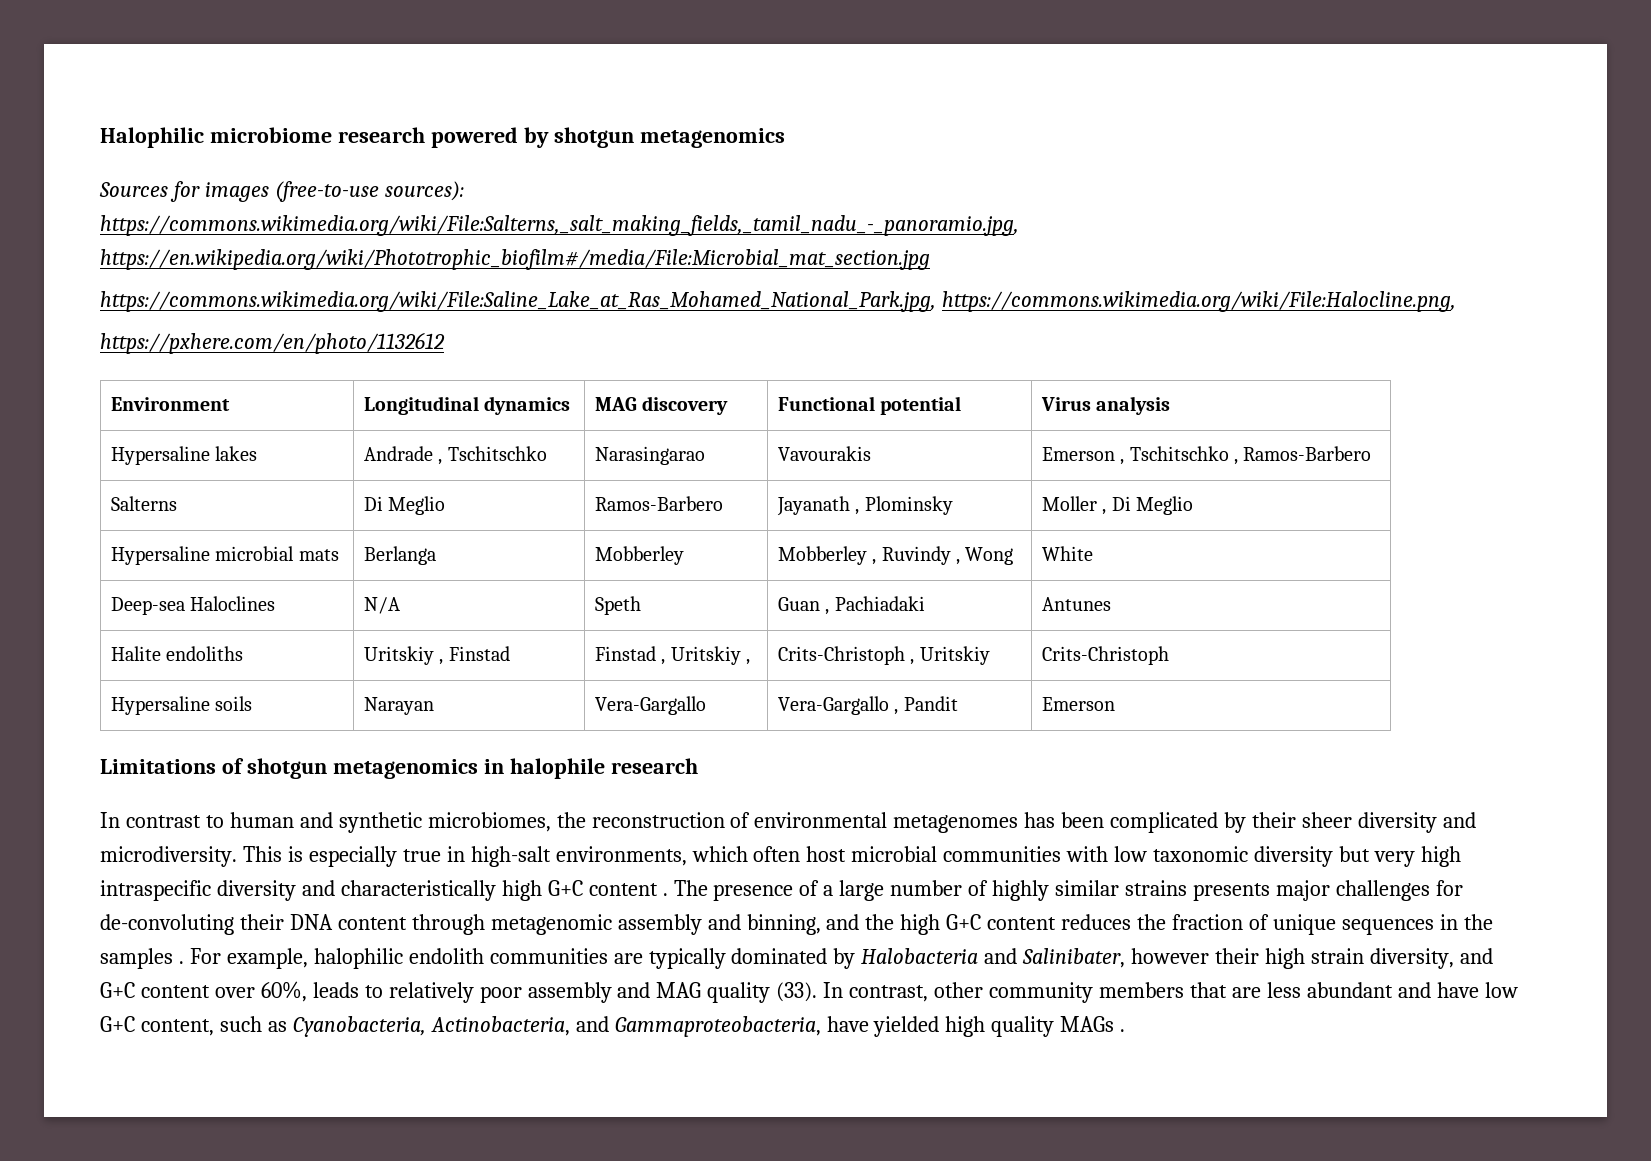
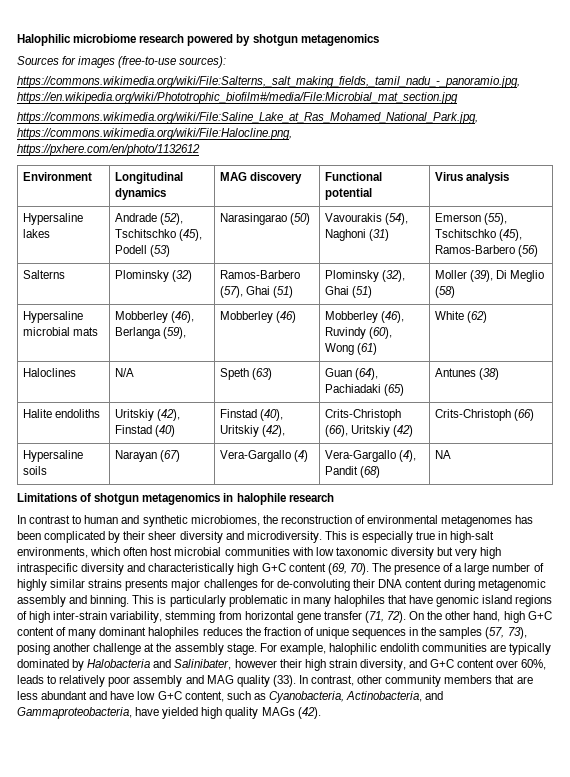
[438,446,547,465] , Tschitschko -> [160,213,184,225] [115,229,203,241] [115,245,171,257] (52), Tschitschko (45), Podell (53)
(705, 455) none -> [290,213,311,225] (50)
[1041,446,1372,465] | Emerson , Tschitschko , Ramos-Barbero -> [385,213,409,225] [325,229,390,241] [435,213,508,225] [435,229,523,241] [435,245,539,257] (54), Naghoni (31) | Emerson (55), Tschitschko (45), Ramos-Barbero (56)
[363,496,446,515] [594,496,723,511] [776,496,953,516] [1041,496,1194,515] Di Meglio | Ramos-Barbero | Jayanath , Plominsky | Moller , Di Meglio -> [115,270,193,282] [220,270,301,279] [220,286,294,298] [325,270,406,282] [325,286,373,298] [435,270,545,282] [435,286,456,298] Plominsky (32) | Ramos-Barbero (57), Ghai (51) | Plominsky (32), Ghai (51) | Moller (39), Di Meglio (58)
(339, 555) none -> [115,311,195,323] Mobberley (46),
[594,546,684,565] [777,546,961,565] | Mobberley | Mobberley , Ruvindy , -> [163,327,187,339] [220,311,297,323] [325,311,405,323] [325,327,393,339] (59), | Mobberley (46) | Mobberley (46), Ruvindy (60),
(1014, 556) none -> [357,343,378,355] (61)
[110,597,185,615] // Deep-sea -> [467,311,488,323] (62) //
(641, 605) none -> [252,368,273,380] (63)
[825,609,830,615] , -> [355,368,379,380] (64),
(925, 603) none -> [384,384,405,396] (65)
(1111, 604) none -> [479,368,500,380] (38)
[439,646,510,665] [594,646,751,665] [777,646,990,665] [1041,646,1169,665] , Finstad | Finstad , Uritskiy , | Crits-Christoph , Uritskiy | Crits-Christoph -> [157,409,181,421] [115,425,176,437] [220,409,284,421] [220,425,286,437] [325,409,402,421] [325,425,414,437] [435,409,535,421] (42), Finstad (40) | Finstad (40), Uritskiy (42), | Crits-Christoph (66), Uritskiy (42) | Crits-Christoph (66)
[594,696,706,715] [777,696,899,715] | Vera-Gargallo | Vera-Gargallo , -> [160,450,181,462] [220,450,309,462] [325,450,417,462] (67) | Vera-Gargallo (4) | Vera-Gargallo (4),
[1041,697,1115,711] | Emerson -> [360,466,381,478] [435,450,452,459] (68) | NA
[662,893,668,896] . -> [327,563,369,575] (69, 70).
[411,914,485,935] through -> [444,579,476,591] during
[746,914,1057,935] binning, and the high G+C content -> [90,595,553,607] [17,611,552,623] [17,627,200,639] binning. This is particularly problematic in many halophiles that have genomic island regions of high inter-strain variability, stemming from horizontal gene transfer (71, 72). On the other hand, high G+C content of many dominant halophiles
[178,961,184,964] . -> [485,627,527,639] [17,643,257,655] (57, 73), posing another challenge at the assembly stage.
[1120,1029,1126,1032] . -> [297,707,321,719] (42).

